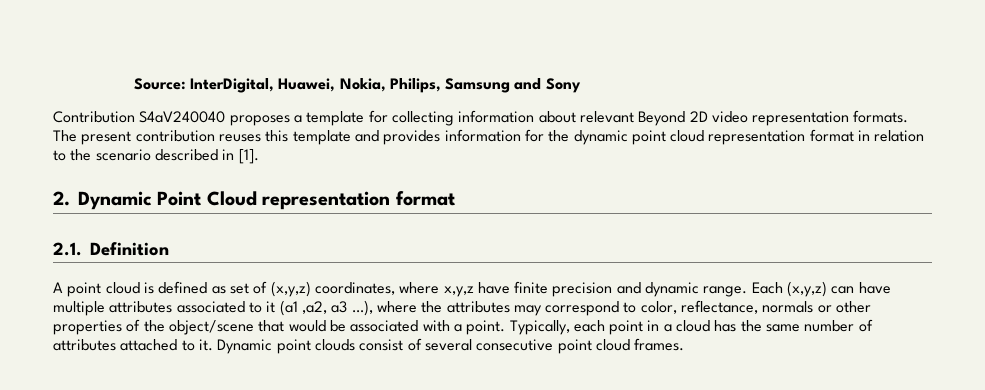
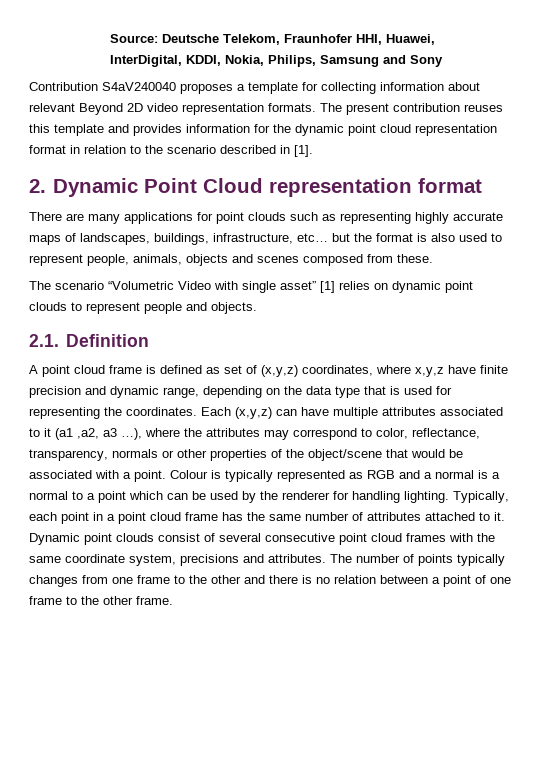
[189,78,336,93] InterDigital, Huawei, -> [162,34,436,45] [110,55,222,67] Deutsche Telekom, Fraunhofer HHI, Huawei, InterDigital, KDDI,
(455, 198) none -> [29,212,503,224] [29,233,502,245] [29,254,433,266] [29,281,473,293] [29,302,257,314] // There are many applications for point clouds such as representing highly accurate maps of landscapes, buildings, infrastructure, etc… but the format is also used to represent people, animals, objects and scenes composed from these. // The scenario “Volumetric Video with single asset” [1] relies on dynamic point clouds to represent people and objects.
(140, 288) none -> [109,365,142,374] frame
[703,286,748,297] range. -> [163,386,452,398] [29,407,197,419] range, depending on the data type that is used for representing the coordinates.
(759, 307) none -> [29,449,108,461] transparency,
(506, 327) none -> [170,470,500,482] [29,491,449,503] Colour is typically represented as RGB and a normal is a normal to a point which can be used by the renderer for handling lighting.
[676,320,711,332] cloud -> [118,512,218,524] point cloud frame
[634,338,685,351] frames. -> [406,533,495,542] [29,554,505,566] [29,575,511,587] [29,596,173,605] frames with the same coordinate system, precisions and attributes. The number of points typically changes from one frame to the other and there is no relation between a point of one frame to the other frame.

